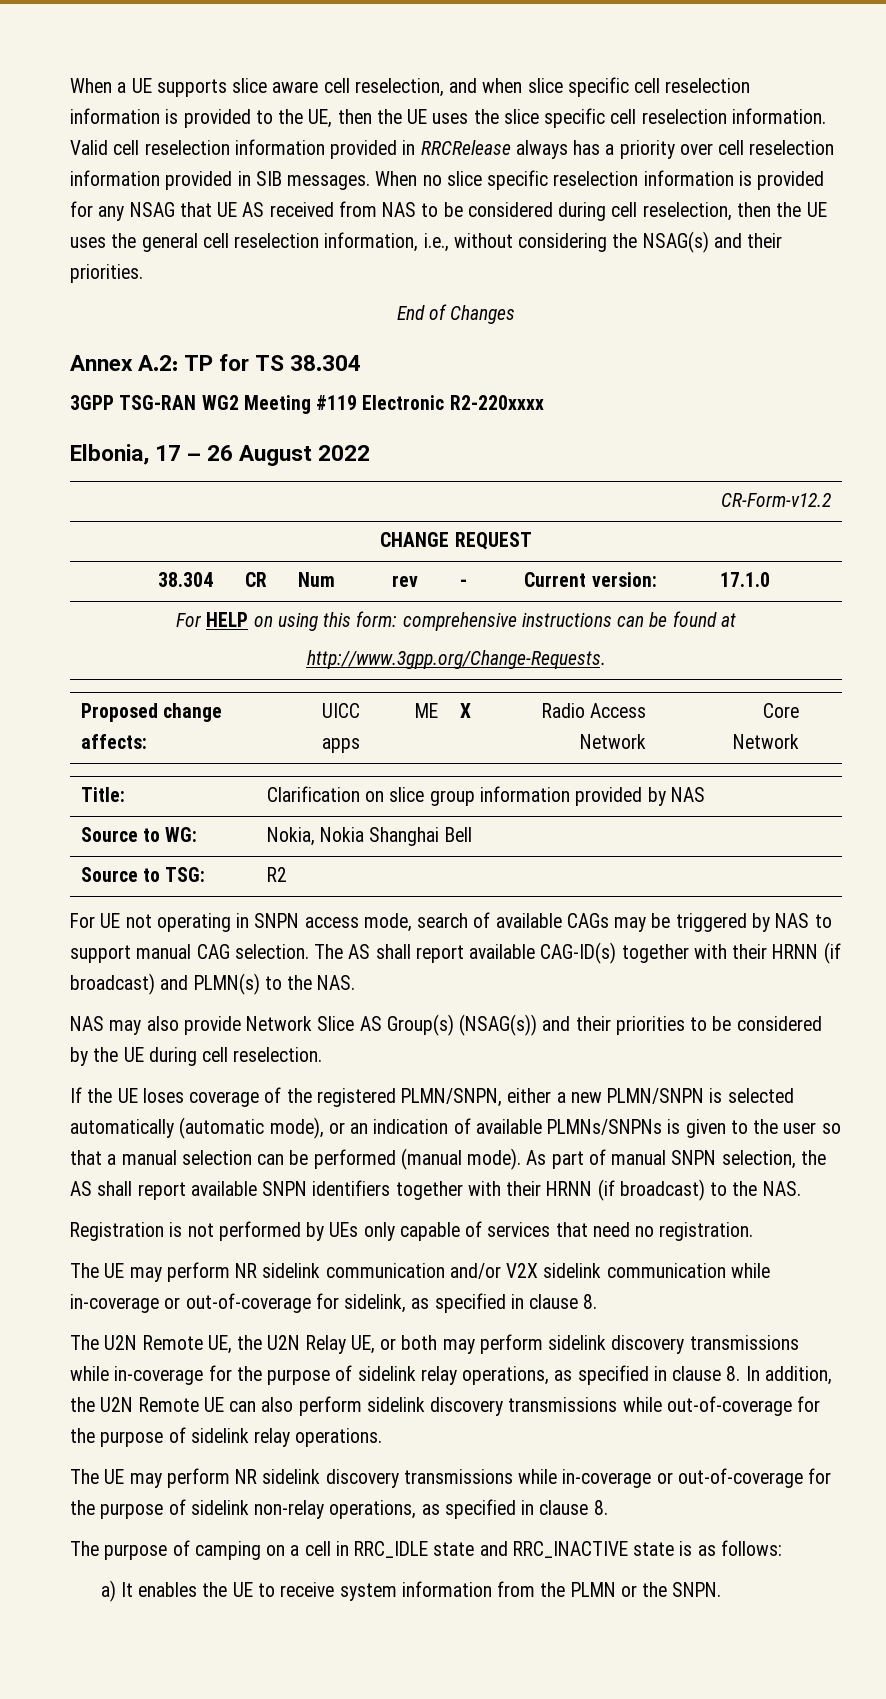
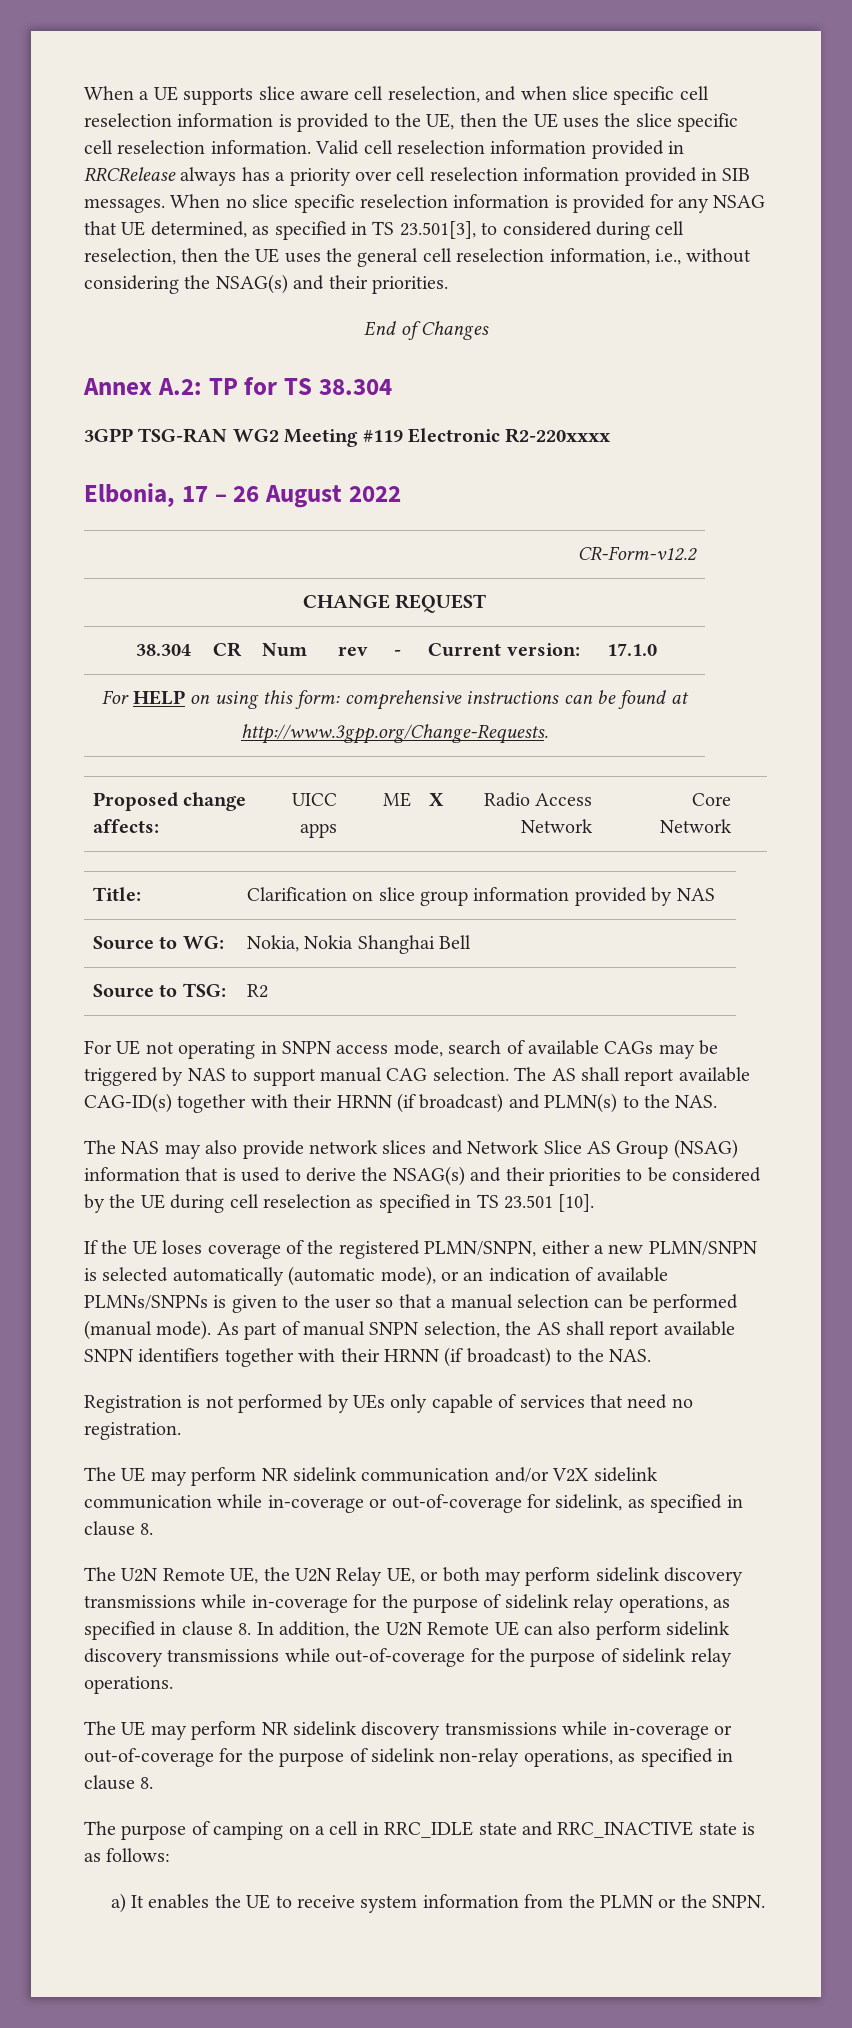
[242,201,463,217] AS received from NAS to be -> [150,221,498,240] determined, as specified in TS 23.501[3], to
(356, 982) none -> [84,1140,116,1154] The
[246,1014,538,1036] Network Slice AS Group(s) (NSAG(s)) -> [309,1139,738,1159] [84,1166,465,1186] network slices and Network Slice AS Group (NSAG) information that is used to derive the NSAG(s)
[233,1047,323,1062] reselection. -> [263,1194,595,1213] reselection as specified in TS 23.501 [10].

